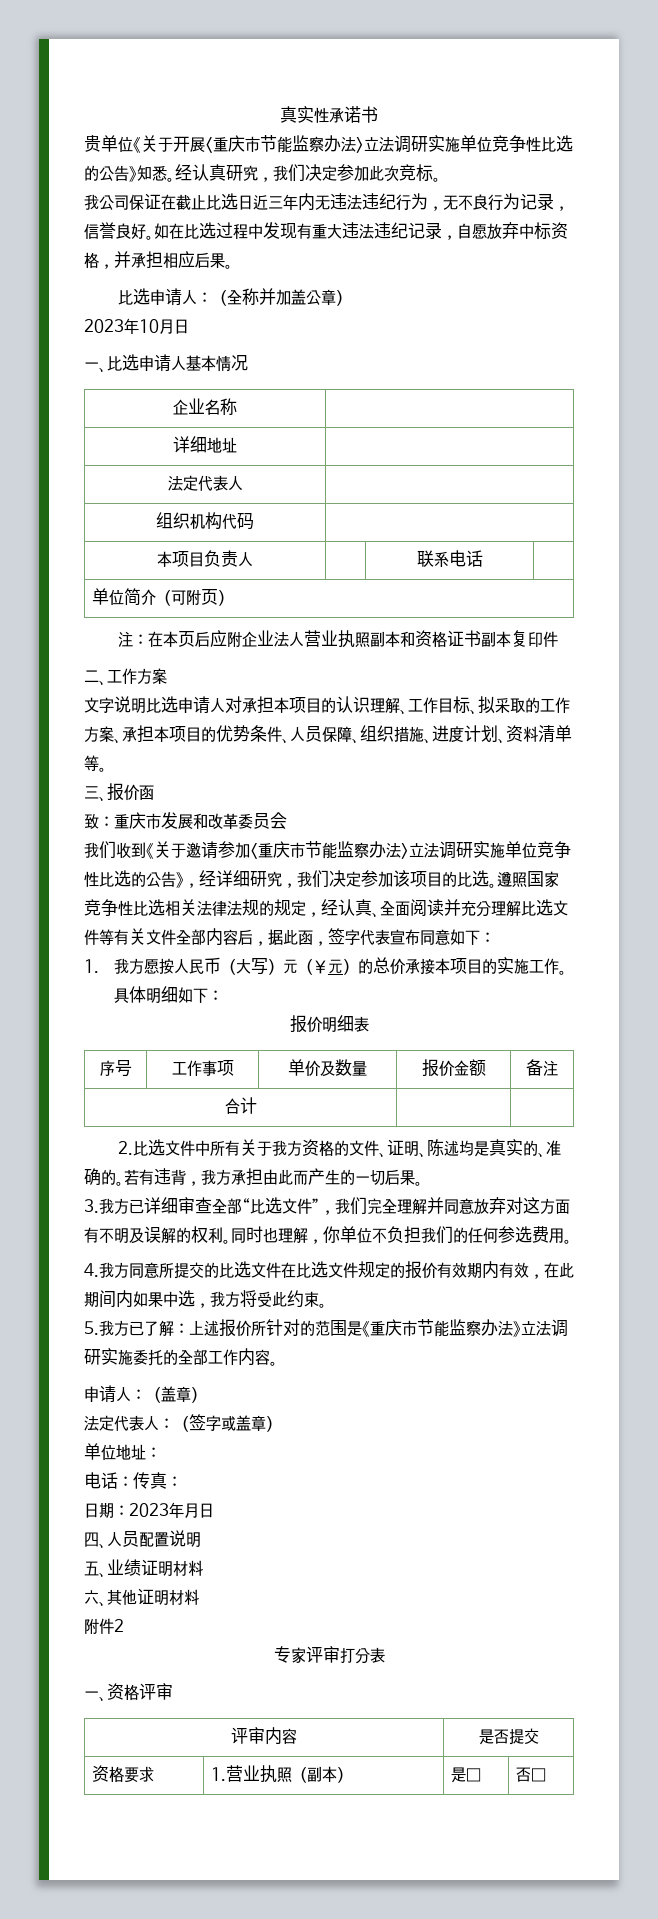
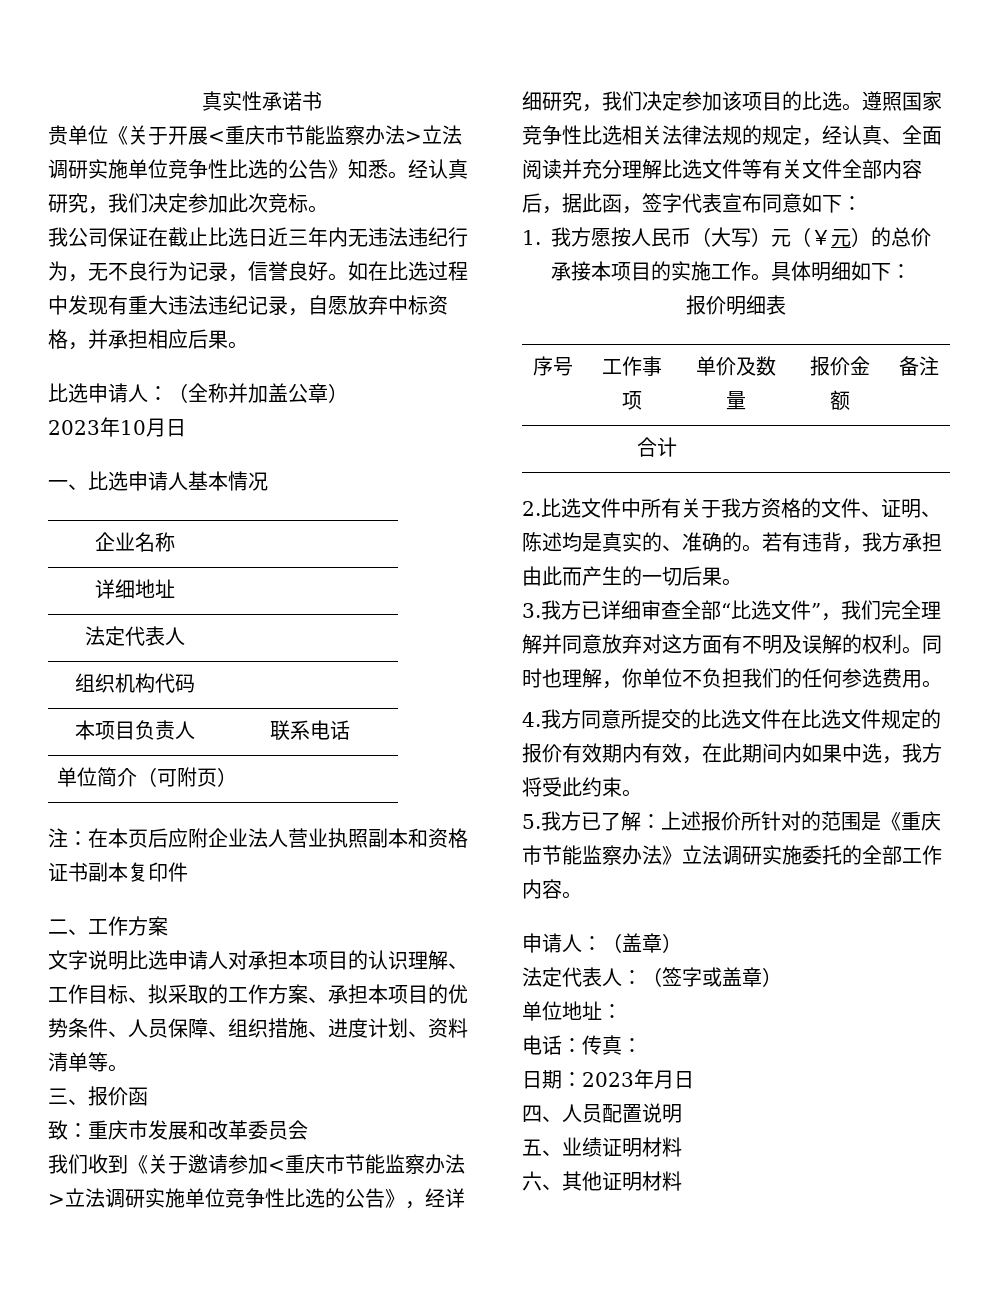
[84,1618,124,1634] [273,1646,385,1664] [84,1683,173,1702] [231,1727,297,1745] [478,1728,539,1745] [91,1765,154,1783] [210,1765,352,1783] [450,1767,481,1783] [515,1767,546,1782] // 附件2 // 专家评审打分表 // 一、资格评审 // 评审内容 | 是否提交 // 资格要求 | 1.营业执照（副本） | 是□ | 否□ -> (682, 1181) none

